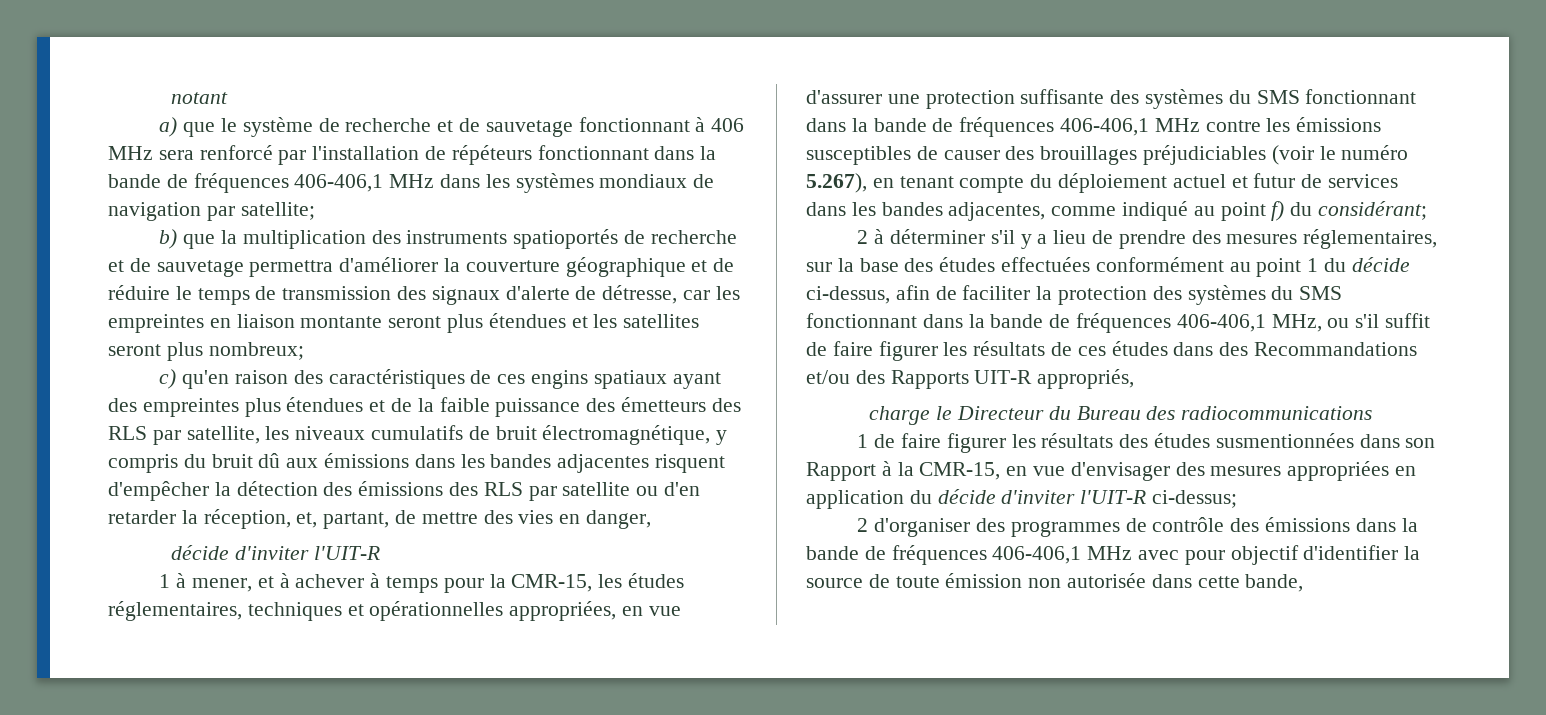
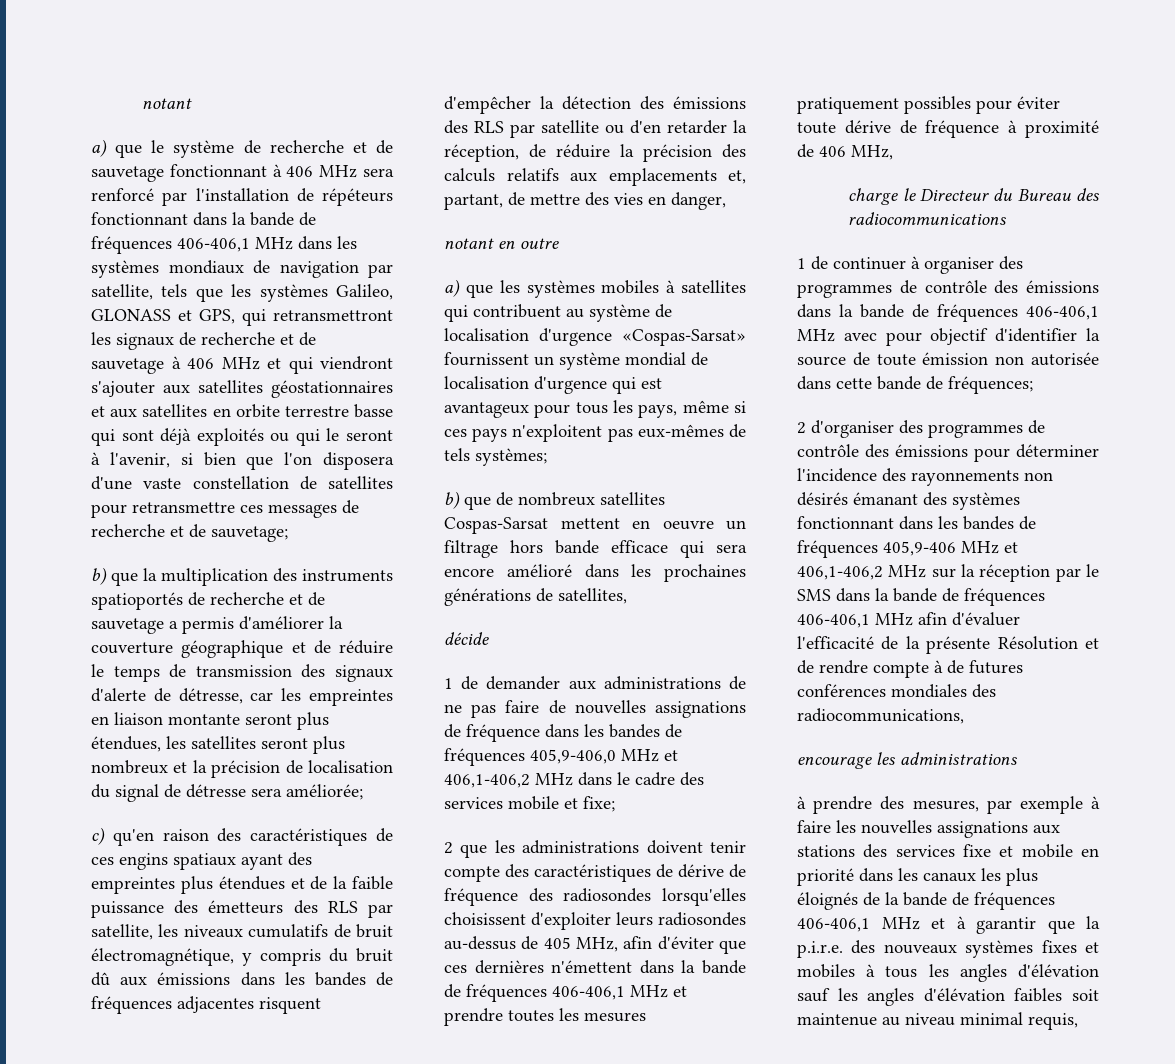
[240,202,315,220] satellite; -> [91,284,393,302] [91,309,393,326] [91,332,316,350] [91,356,393,374] [91,380,393,398] [91,404,393,418] [91,428,394,446] [91,452,394,470] [91,476,393,490] [91,500,359,518] [91,524,288,542] satellite, tels que les systèmes Galileo, GLONASS et GPS, qui retransmettront les signaux de recherche et de sauvetage à 406 MHz et qui viendront s'ajouter aux satellites géostationnaires et aux satellites en orbite terrestre basse qui sont déjà exploités ou qui le seront à l'avenir, si bien que l'on disposera d'une vaste constellation de satellites pour retransmettre ces messages de recherche et de sauvetage;
[249,260,334,277] permettra -> [169,617,234,634] a permis
[488,313,588,328] étendues et -> [91,736,161,752] étendues,
[208,342,304,360] nombreux; -> [91,760,393,778] [91,784,363,802] nombreux et la précision de localisation du signal de détresse sera améliorée;
(552, 461) none -> [376,972,393,986] [91,996,172,1014] de fréquences
(291, 519) none -> [529,144,746,162] [444,168,717,186] de réduire la précision des calculs relatifs aux emplacements
[171,545,380,560] [159,573,685,593] [108,601,681,621] [806,89,1417,109] [806,117,1382,137] [806,145,1409,165] [806,173,1399,193] [806,201,1428,221] [857,229,1438,249] [806,257,1410,277] [806,285,1343,305] [806,313,1431,333] [806,341,1418,361] [806,369,1135,389] // décide d'inviter l'UIT-R // 1 à mener, et à achever à temps pour la CMR-15, les études réglementaires, techniques et opérationnelles appropriées, en vue d'assurer une protection suffisante des systèmes du SMS fonctionnant dans la bande de fréquences 406-406,1 MHz contre les émissions susceptibles de causer des brouillages préjudiciables (voir le numéro 5.267), en tenant compte du déploiement actuel et futur de services dans les bandes adjacentes, comme indiqué au point f) du considérant; // 2 à déterminer s'il y a lieu de prendre des mesures réglementaires, sur la base des études effectuées conformément au point 1 du décide ci-dessus, afin de faciliter la protection des systèmes du SMS fonctionnant dans la bande de fréquences 406-406,1 MHz, ou s'il suffit de faire figurer les résultats de ces études dans des Recommandations et/ou des Rapports UIT-R appropriés, -> [444,238,559,249] [444,279,746,298] [444,304,672,322] [444,328,746,346] [444,352,708,370] [444,376,662,394] [444,400,746,418] [444,424,746,442] [444,448,547,466] [444,491,665,510] [444,517,746,534] [444,540,747,558] [444,564,746,582] [444,588,627,606] [444,632,489,645] [444,676,746,690] [444,700,746,718] [444,724,682,742] [444,748,678,766] [444,772,704,788] [444,796,615,812] [444,840,746,858] [444,864,746,882] [444,888,746,906] [444,912,746,930] [444,936,746,954] [444,960,746,974] [444,984,687,1002] [444,1008,646,1026] [797,96,1060,114] [797,120,1099,138] [797,144,893,160] // notant en outre // a) que les systèmes mobiles à satellites qui contribuent au système de localisation d'urgence «Cospas-Sarsat» fournissent un système mondial de localisation d'urgence qui est avantageux pour tous les pays, même si ces pays n'exploitent pas eux-mêmes de tels systèmes; // b) que de nombreux satellites Cospas-Sarsat mettent en oeuvre un filtrage hors bande efficace qui sera encore amélioré dans les prochaines générations de satellites, // décide // 1 de demander aux administrations de ne pas faire de nouvelles assignations de fréquence dans les bandes de fréquences 405,9-406,0 MHz et 406,1-406,2 MHz dans le cadre des services mobile et fixe; // 2 que les administrations doivent tenir compte des caractéristiques de dérive de fréquence des radiosondes lorsqu'elles choisissent d'exploiter leurs radiosondes au-dessus de 405 MHz, afin d'éviter que ces dernières n'émettent dans la bande de fréquences 406-406,1 MHz et prendre toutes les mesures pratiquement possibles pour éviter toute dérive de fréquence à proximité de 406 MHz,
[901,433,1436,453] [806,461,1417,481] [806,489,1238,509] [857,518,971,537] faire figurer les résultats des études susmentionnées dans son Rapport à la CMR-15, en vue d'envisager des mesures appropriées en application du décide d'inviter l'UIT-R ci-dessus; // 2 d'organiser -> [833,256,994,274] continuer à organiser
[1245,574,1304,592] bande, -> [877,376,1033,394] [797,420,1045,438] [797,444,1099,462] [797,468,1053,486] [797,492,1020,510] [797,516,1036,530] [797,540,1018,558] [797,564,1099,582] [797,588,1045,606] [797,612,1020,628] [797,636,1099,654] [797,660,1023,678] [797,684,996,698] [797,708,964,724] [797,752,1017,769] [797,796,1100,814] [797,820,1060,838] [797,844,1099,858] [797,868,1038,886] [797,892,1055,910] [797,916,1100,934] [797,940,1099,958] [797,964,1099,982] [797,988,1099,1006] [797,1012,1078,1030] bande de fréquences; // 2 d'organiser des programmes de contrôle des émissions pour déterminer l'incidence des rayonnements non désirés émanant des systèmes fonctionnant dans les bandes de fréquences 405,9-406 MHz et 406,1-406,2 MHz sur la réception par le SMS dans la bande de fréquences 406-406,1 MHz afin d'évaluer l'efficacité de la présente Résolution et de rendre compte à de futures conférences mondiales des radiocommunications, // encourage les administrations // à prendre des mesures, par exemple à faire les nouvelles assignations aux stations des services fixe et mobile en priorité dans les canaux les plus éloignés de la bande de fréquences 406-406,1 MHz et à garantir que la p.i.r.e. des nouveaux systèmes fixes et mobiles à tous les angles d'élévation sauf les angles d'élévation faibles soit maintenue au niveau minimal requis,

